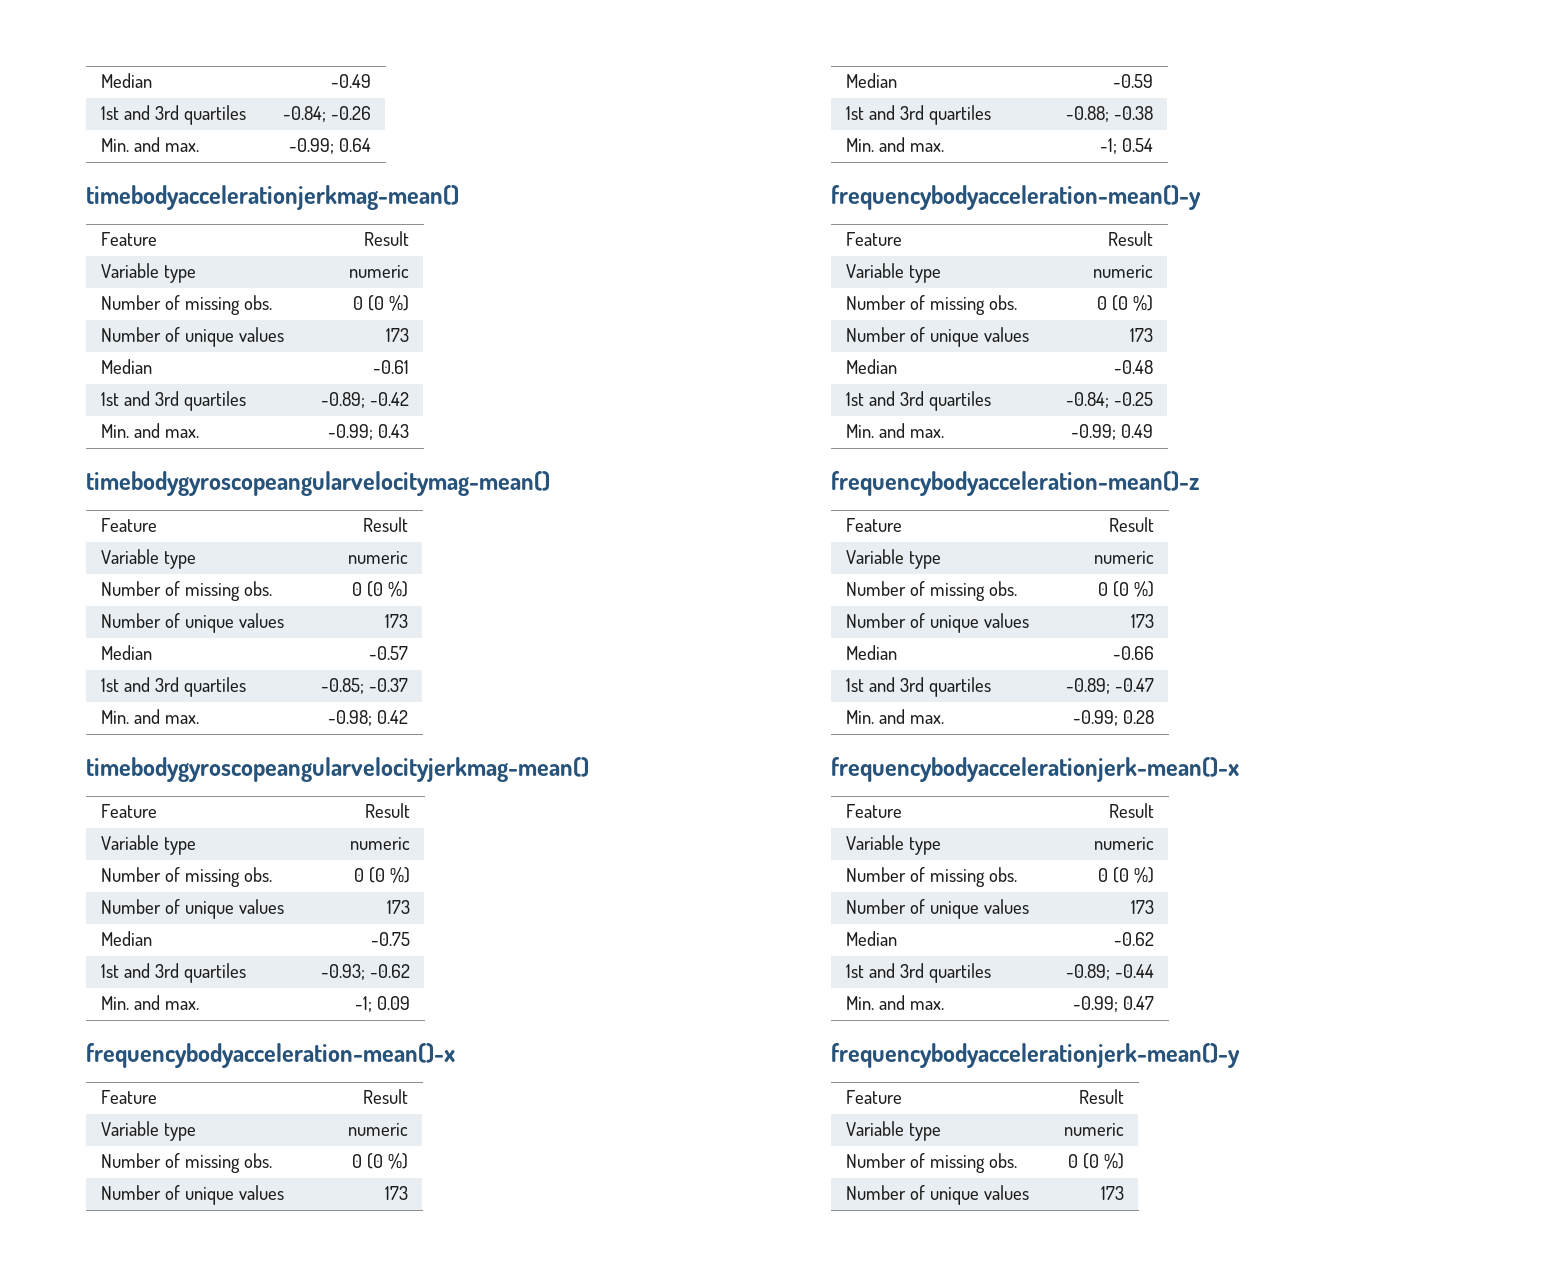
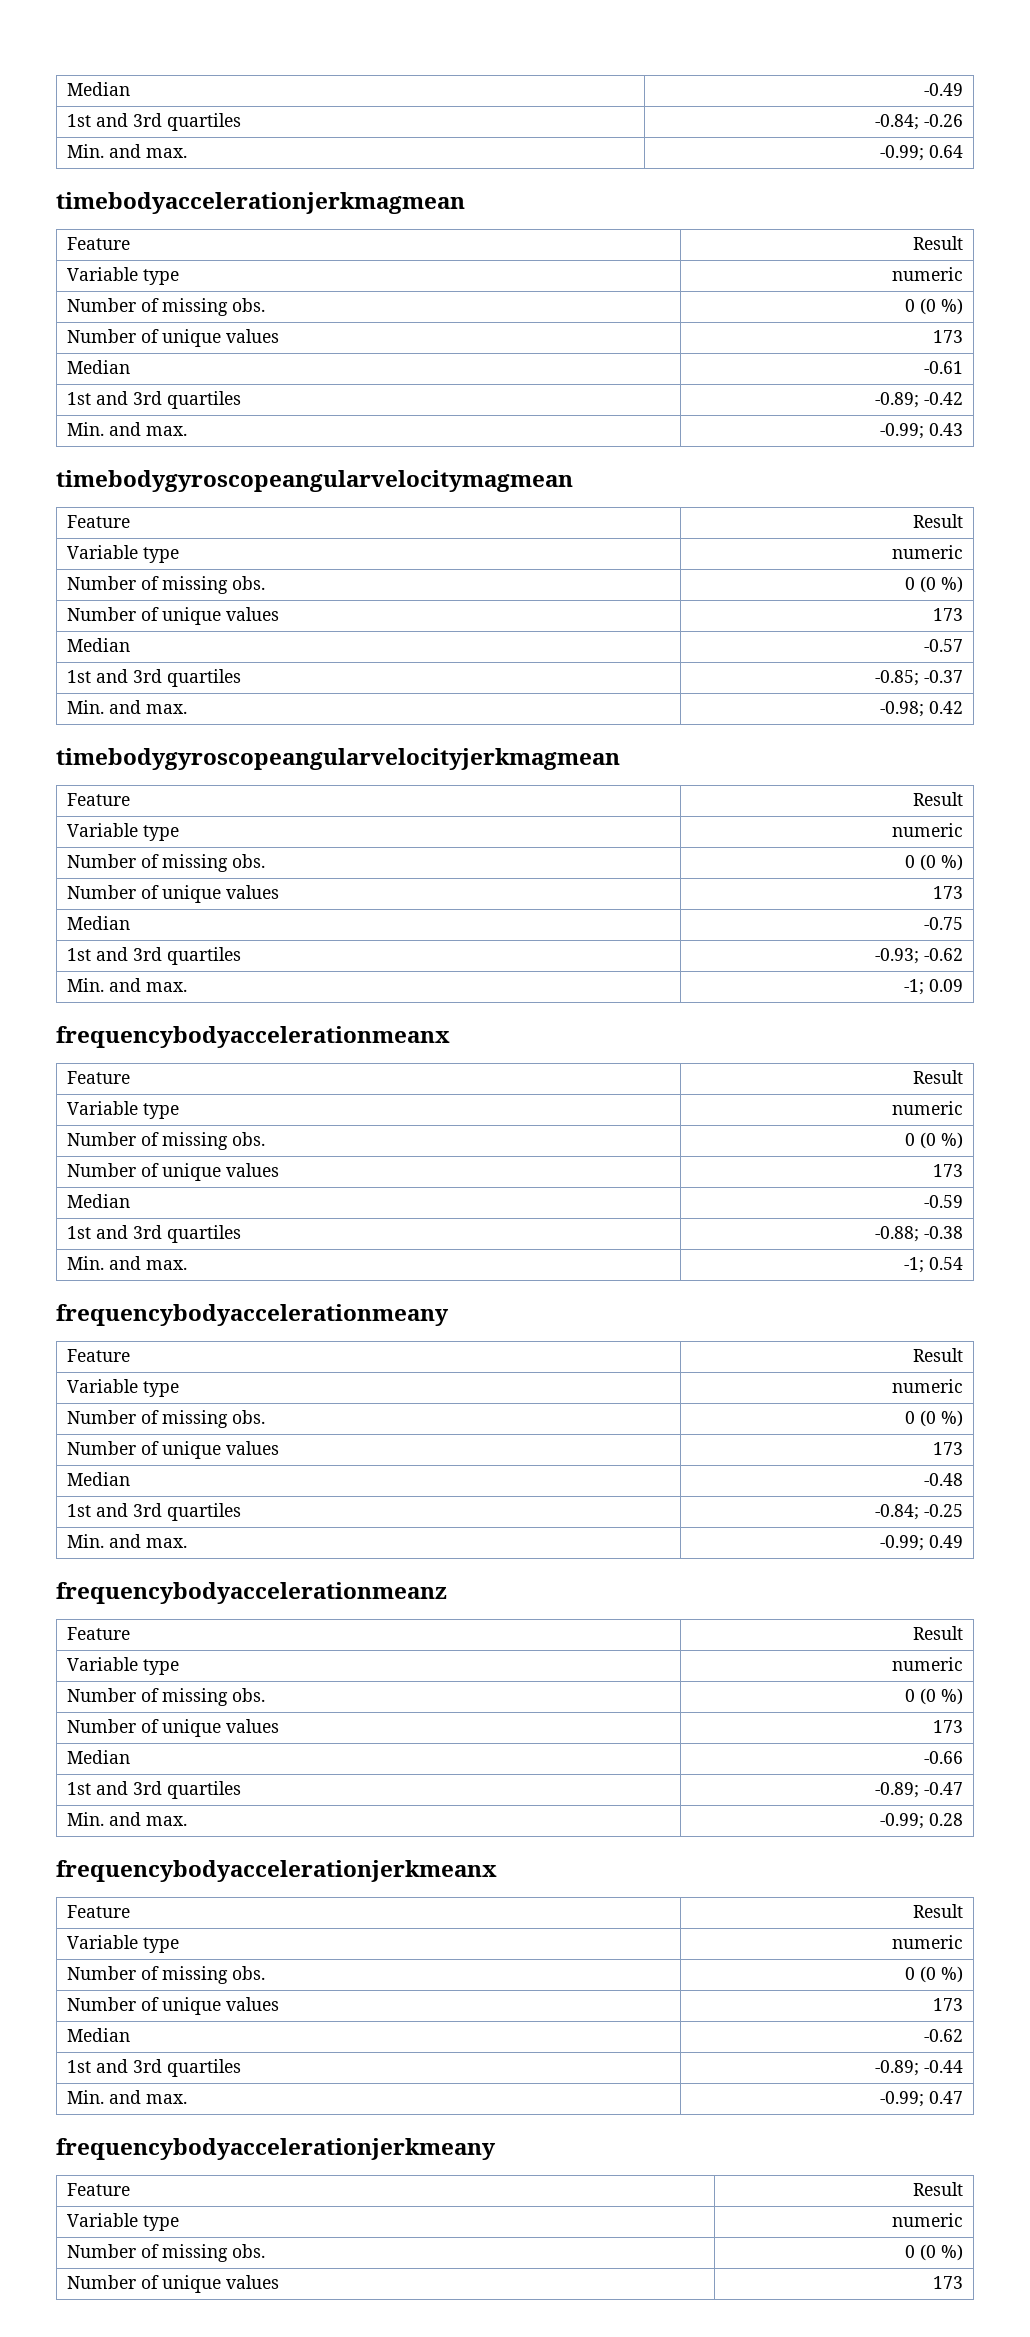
[86,185,459,210] timebodyaccelerationjerkmag-mean() -> [56,192,465,214] timebodyaccelerationjerkmagmean
[86,471,550,496] timebodygyroscopeangularvelocitymag-mean() -> [56,470,573,492] timebodygyroscopeangularvelocitymagmean
[86,757,589,782] timebodygyroscopeangularvelocityjerkmag-mean() -> [56,748,620,770] timebodygyroscopeangularvelocityjerkmagmean
[86,1043,455,1068] frequencybodyacceleration-mean()-x -> [56,1026,450,1048] frequencybodyaccelerationmeanx
[831,185,1201,210] frequencybodyacceleration-mean()-y -> [56,1304,449,1326] frequencybodyaccelerationmeany
[831,471,1200,496] frequencybodyacceleration-mean()-z -> [56,1582,447,1604] frequencybodyaccelerationmeanz
[831,757,1239,782] frequencybodyaccelerationjerk-mean()-x -> [56,1860,497,1882] frequencybodyaccelerationjerkmeanx
[831,1043,1240,1068] frequencybodyaccelerationjerk-mean()-y -> [56,2138,496,2160] frequencybodyaccelerationjerkmeany

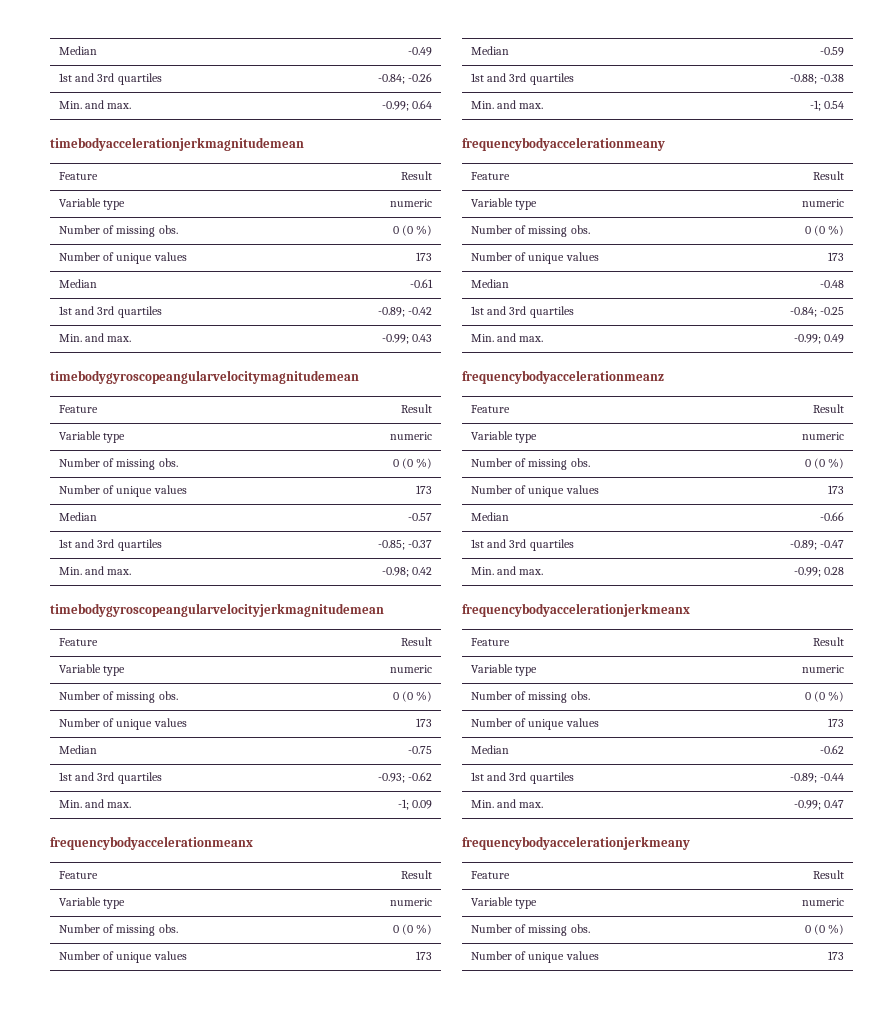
[56,192,465,214] timebodyaccelerationjerkmagmean -> [50,137,304,151] timebodyaccelerationjerkmagnitudemean
[56,470,573,492] timebodygyroscopeangularvelocitymagmean -> [50,370,359,384] timebodygyroscopeangularvelocitymagnitudemean
[56,748,620,770] timebodygyroscopeangularvelocityjerkmagmean -> [50,603,384,617] timebodygyroscopeangularvelocityjerkmagnitudemean

